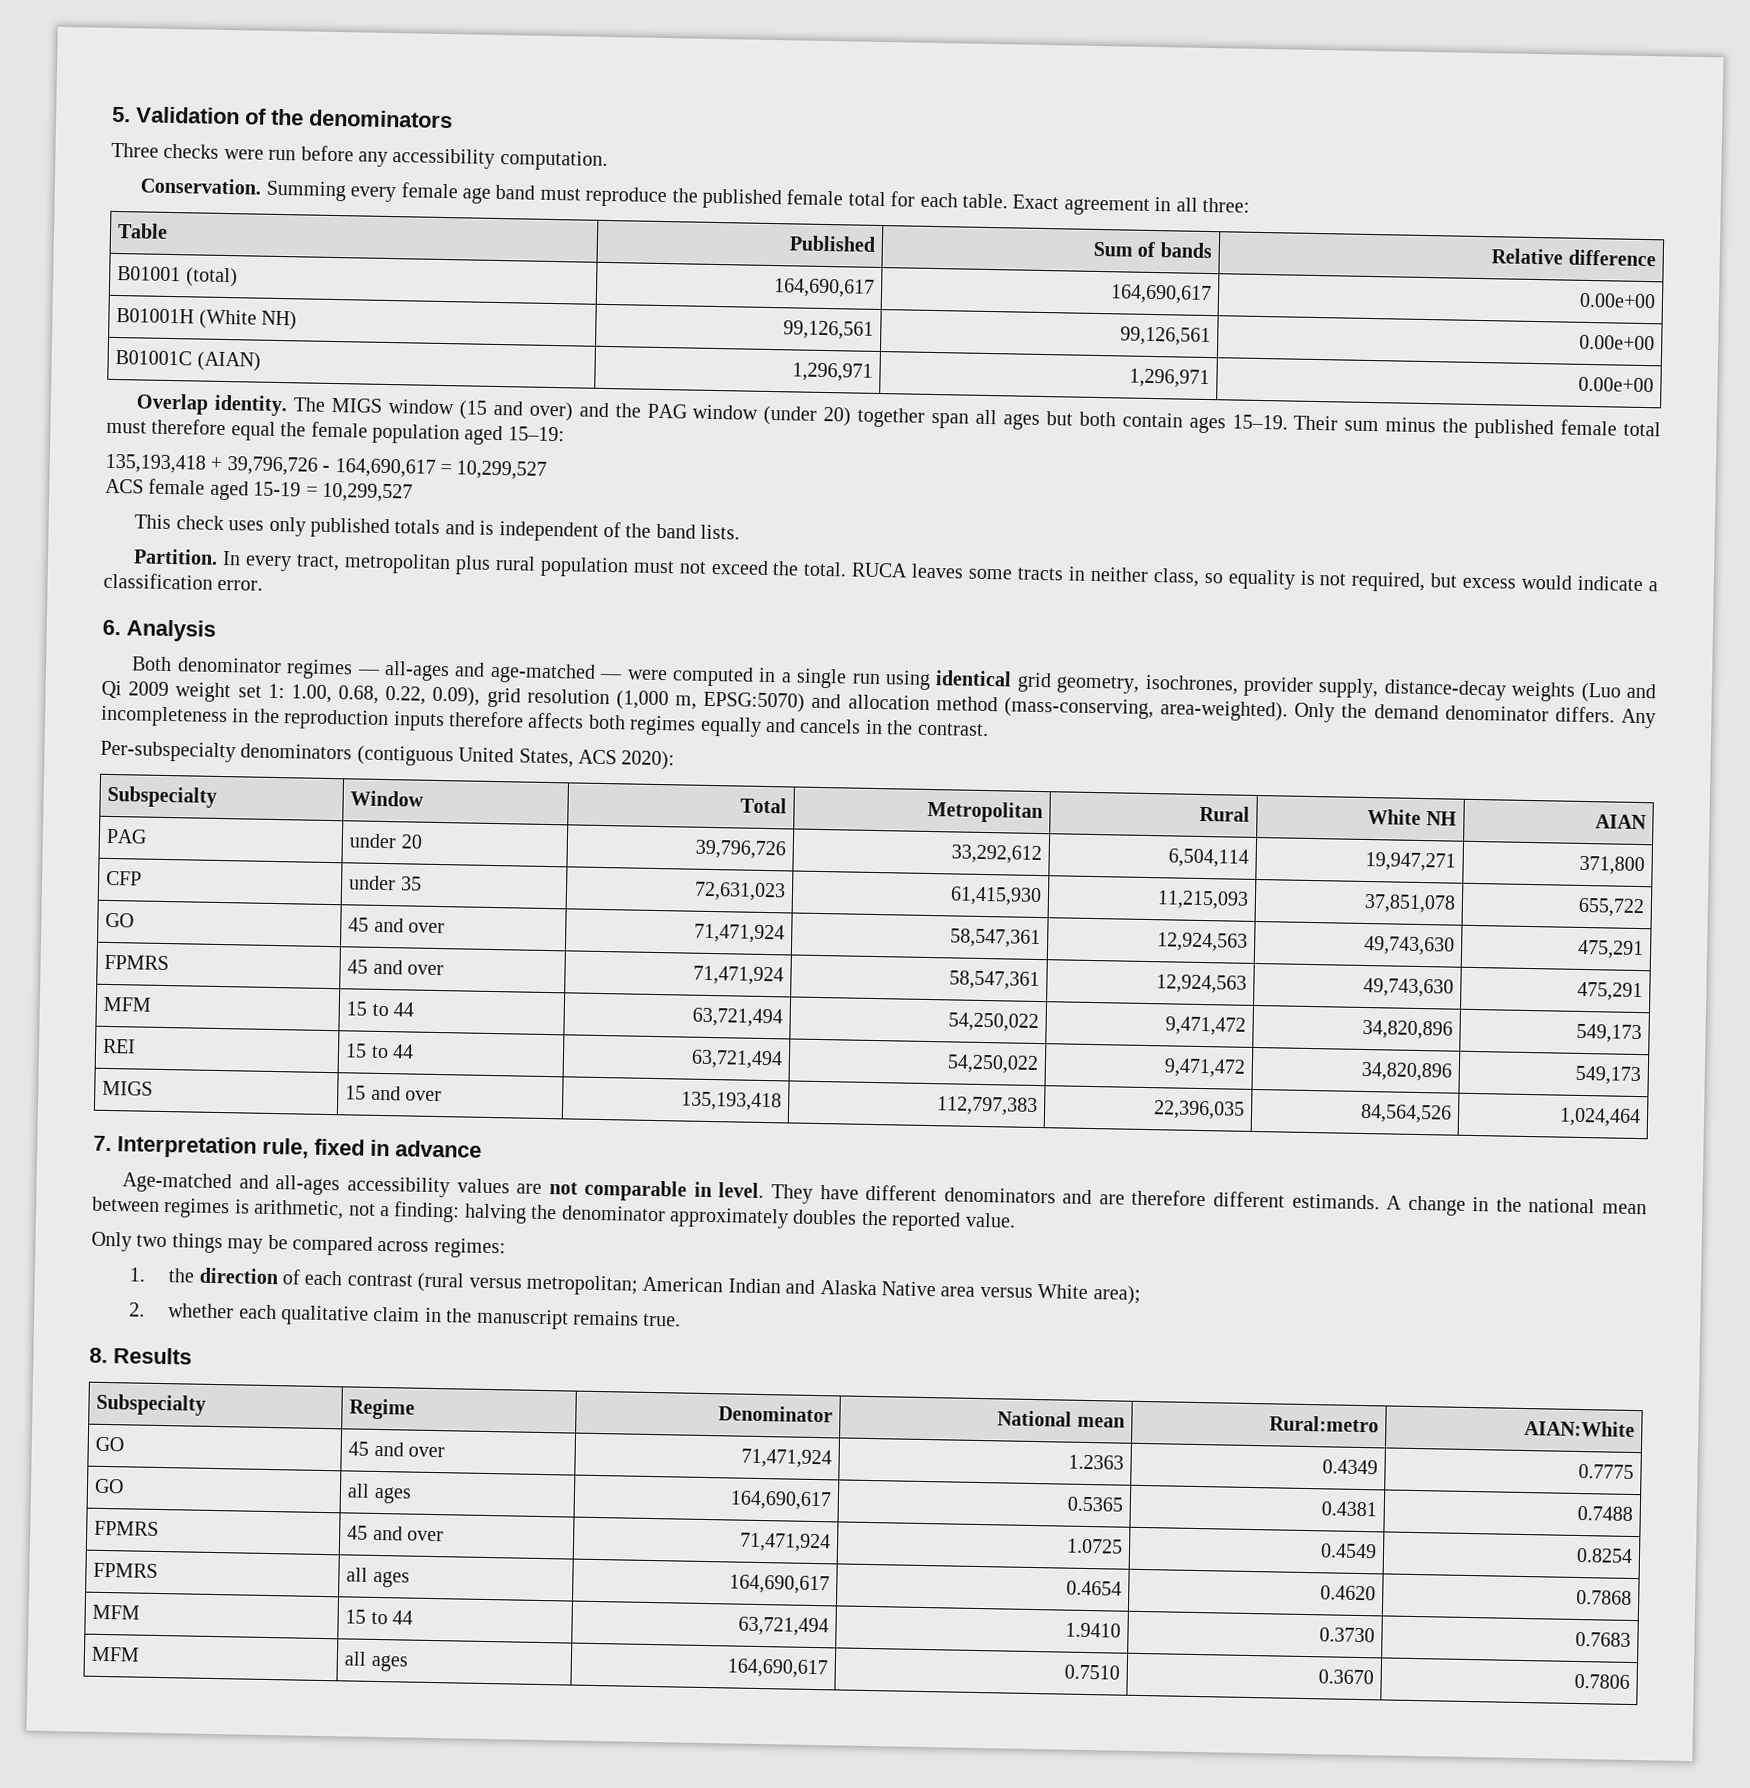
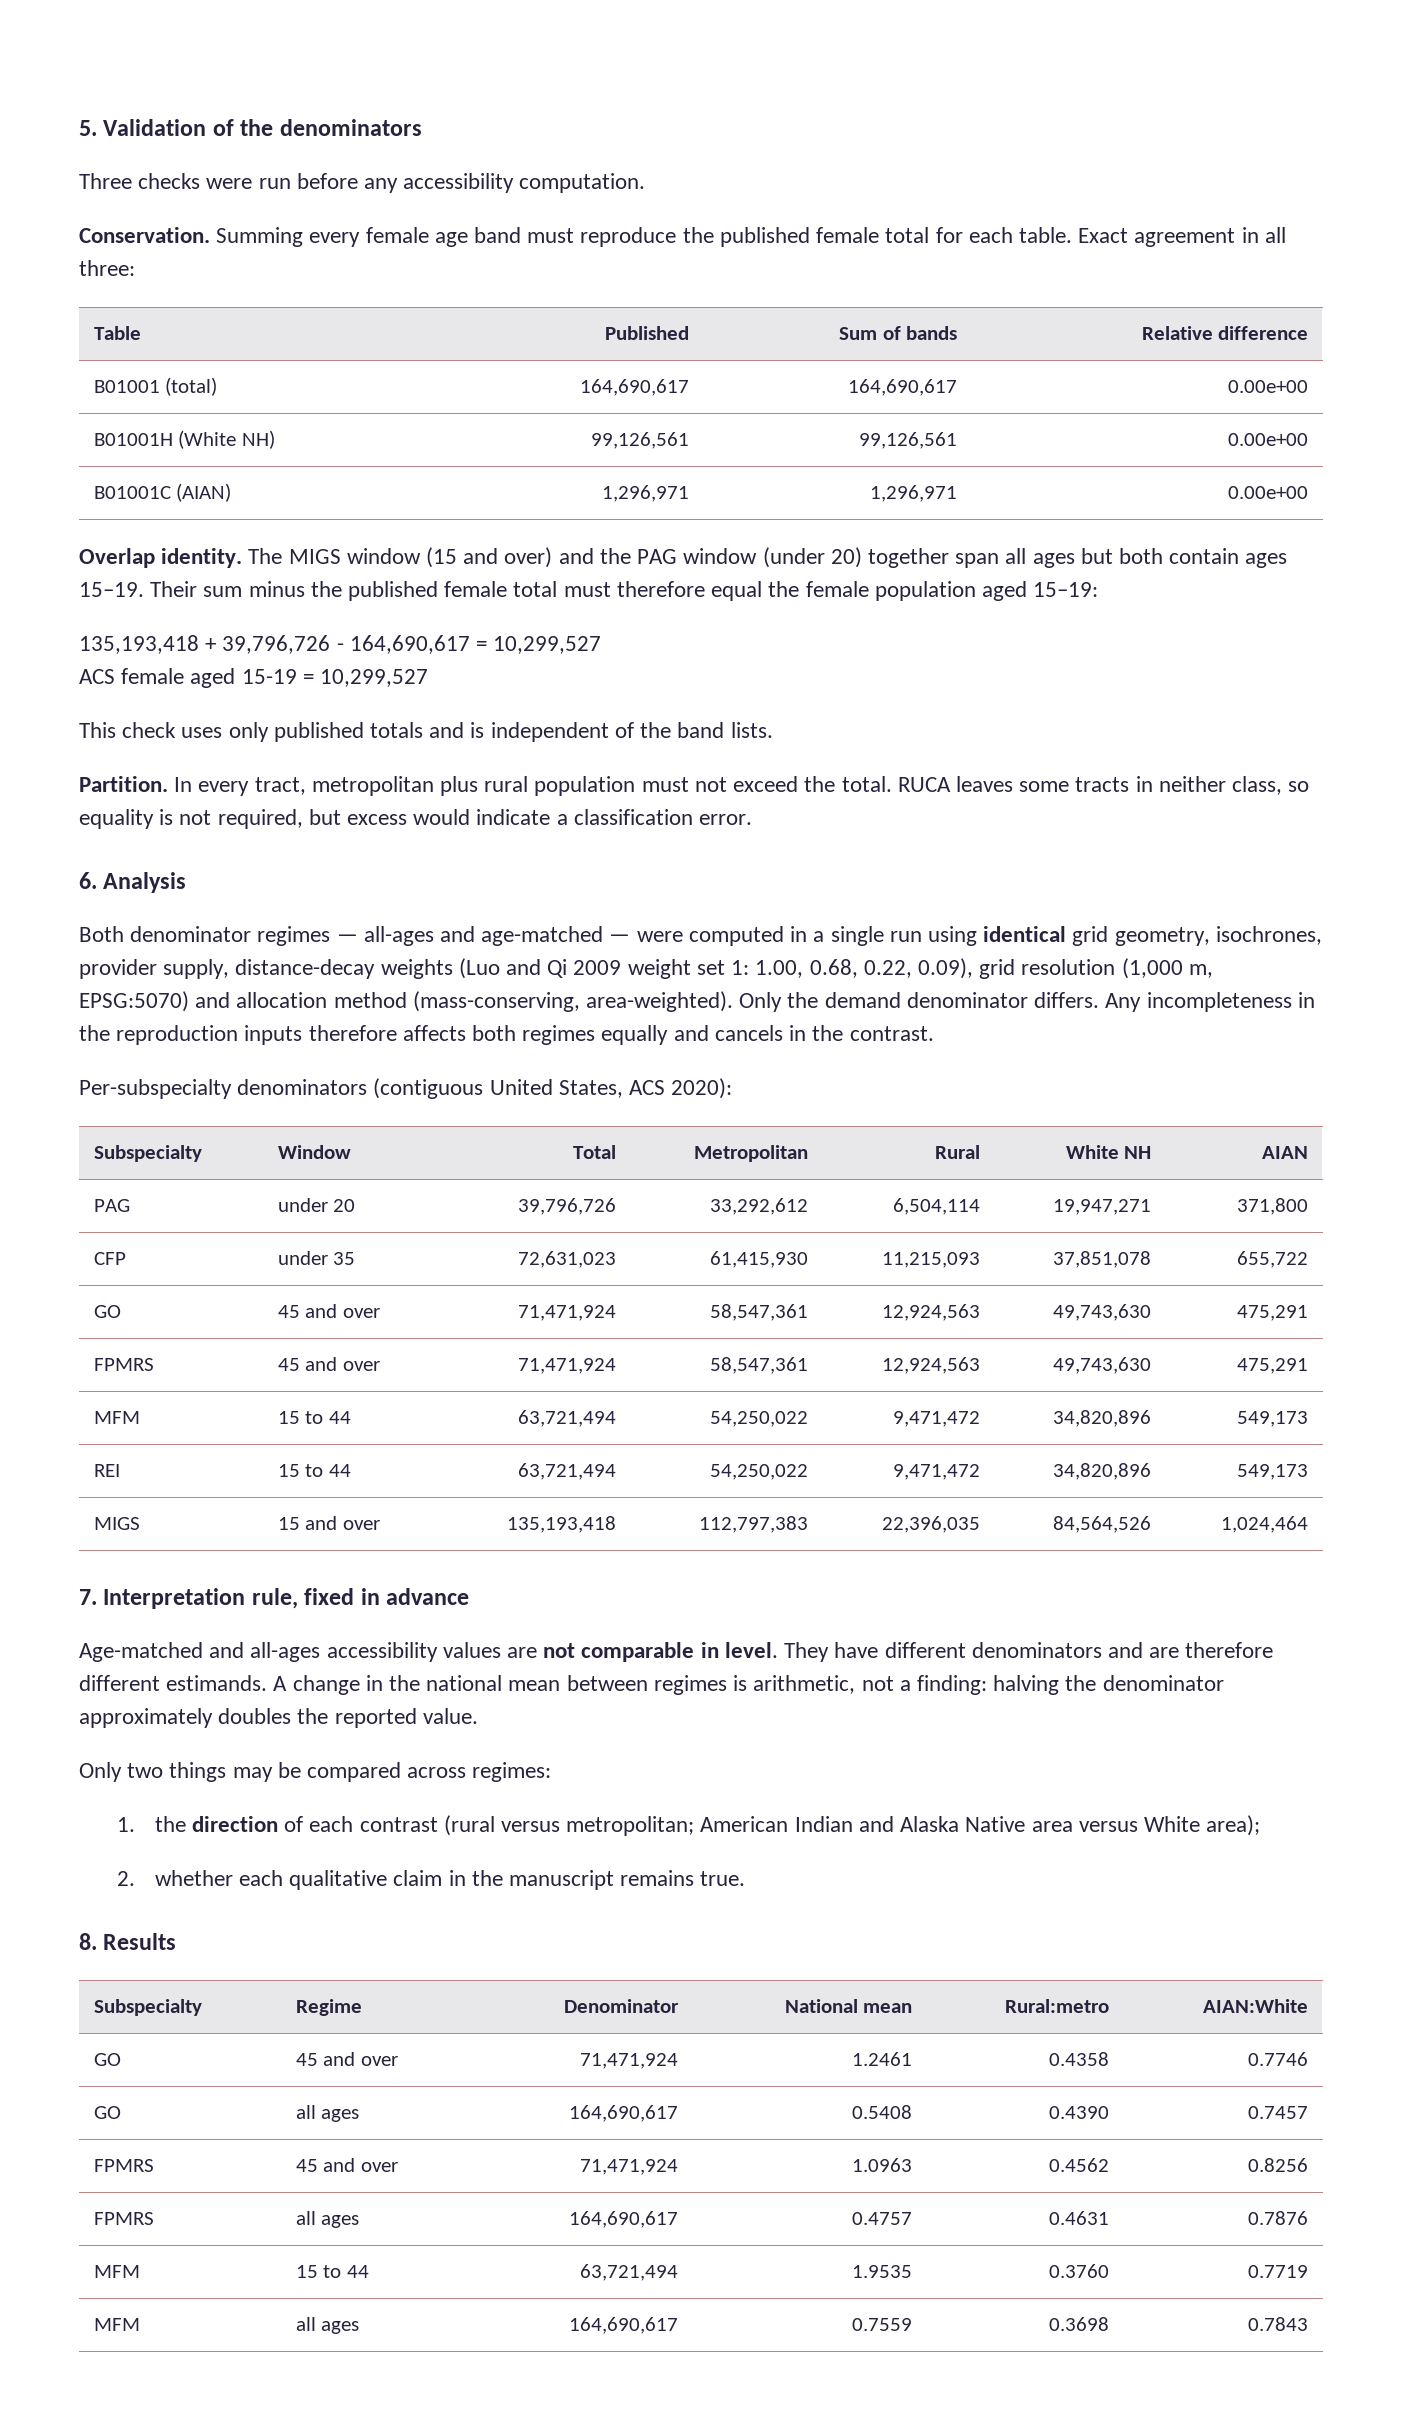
[1067,1454,1124,1470] [1321,1459,1378,1475] [1577,1463,1634,1479] 1.2363 | 0.4349 | 0.7775 -> [852,2052,913,2066] [1049,2052,1110,2066] [1248,2052,1309,2066] 1.2461 | 0.4358 | 0.7746
[1066,1496,1123,1512] [1320,1501,1377,1517] [1576,1505,1633,1521] [94,1520,160,1536] [347,1525,445,1542] [738,1532,831,1553] [1065,1538,1123,1554] [1319,1543,1377,1559] [1575,1547,1633,1563] 0.5365 | 0.4381 | 0.7488 // FPMRS | 45 and over | 71,471,924 | 1.0725 | 0.4549 | 0.8254 -> [852,2105,913,2119] [1049,2106,1110,2119] [1248,2106,1309,2119] [93,2159,154,2172] [295,2158,398,2172] [580,2159,679,2175] [852,2158,913,2172] [1049,2158,1110,2172] [1248,2158,1309,2172] 0.5408 | 0.4390 | 0.7457 // FPMRS | 45 and over | 71,471,924 | 1.0963 | 0.4562 | 0.8256
[1065,1580,1122,1596] [1319,1585,1376,1601] [1575,1589,1632,1605] [92,1604,141,1620] [345,1609,414,1625] [737,1616,829,1637] [1064,1622,1121,1638] [1318,1627,1375,1643] [1574,1631,1631,1647] 0.4654 | 0.4620 | 0.7868 // MFM | 15 to 44 | 63,721,494 | 1.9410 | 0.3730 | 0.7683 -> [852,2212,913,2225] [1049,2211,1110,2225] [1248,2211,1309,2225] [93,2265,140,2278] [295,2265,369,2278] [580,2264,679,2281] [852,2265,913,2278] [1049,2264,1110,2278] [1248,2265,1309,2278] 0.4757 | 0.4631 | 0.7876 // MFM | 15 to 44 | 63,721,494 | 1.9535 | 0.3760 | 0.7719
[1063,1664,1120,1680] [1317,1669,1374,1685] [1573,1673,1630,1689] 0.7510 | 0.3670 | 0.7806 -> [852,2318,913,2331] [1049,2317,1110,2331] [1248,2317,1309,2331] 0.7559 | 0.3698 | 0.7843

